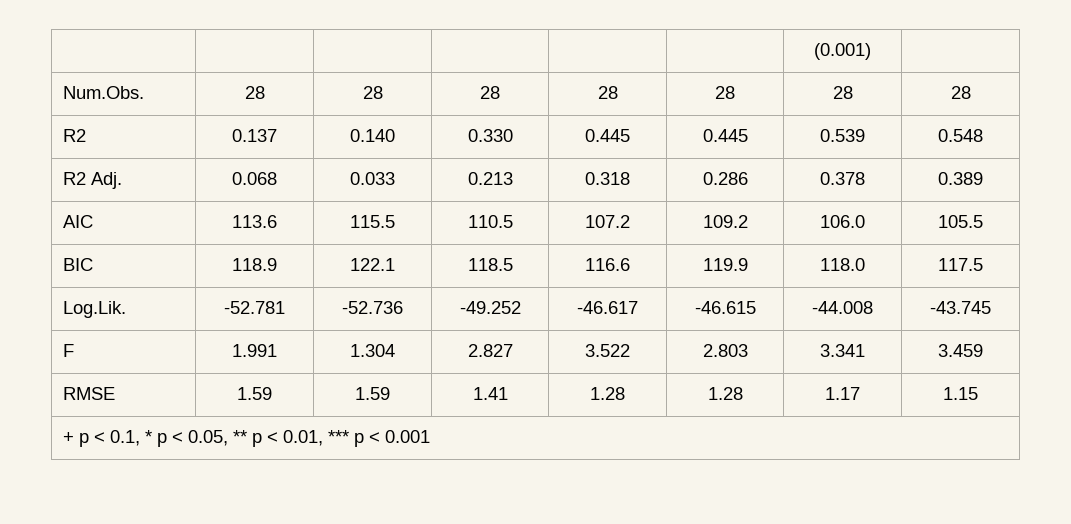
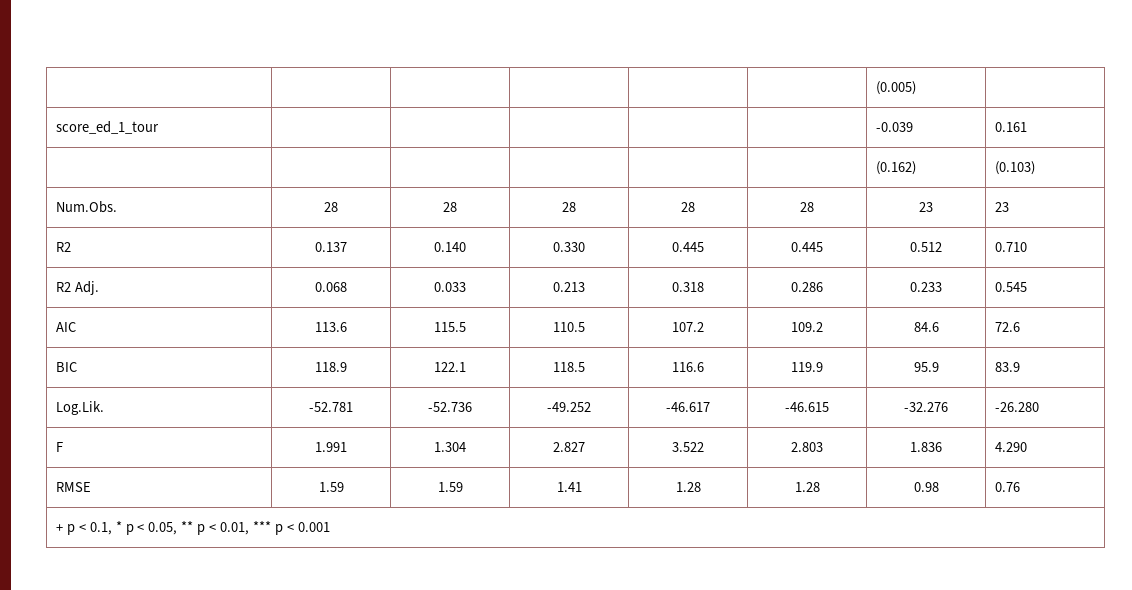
[814,43,871,60] | | | | | | (0.001) | -> [875,81,916,95] [55,121,159,134] [875,122,913,132] [994,122,1027,132] [875,161,916,175] [994,161,1035,175] | | | | | | (0.005) | // score_ed_1_tour | | | | | | -0.039 | 0.161 // | | | | | | (0.162) | (0.103)
[832,86,853,99] [950,86,971,99] 28 | 28 -> [919,202,933,212] [994,202,1009,212] 23 | 23
[820,129,865,142] [938,129,983,142] 0.539 | 0.548 -> [910,242,942,252] [994,242,1027,252] 0.512 | 0.710
[820,172,865,185] [938,172,983,185] 0.378 | 0.389 -> [910,282,942,292] [994,282,1027,292] 0.233 | 0.545
[820,215,865,228] [938,215,983,228] 106.0 | 105.5 -> [913,322,939,332] [994,322,1020,332] 84.6 | 72.6
[820,258,865,271] [938,258,983,271] 118.0 | 117.5 -> [913,362,939,372] [994,362,1020,372] 95.9 | 83.9
[812,301,873,314] [930,301,991,314] -44.008 | -43.745 -> [904,402,948,412] [994,402,1039,412] -32.276 | -26.280
[820,344,865,357] [938,344,983,357] 3.341 | 3.459 -> [910,442,942,452] [994,442,1027,452] 1.836 | 4.290
[825,387,860,400] [943,387,978,400] 1.17 | 1.15 -> [913,482,939,492] [994,482,1020,492] 0.98 | 0.76

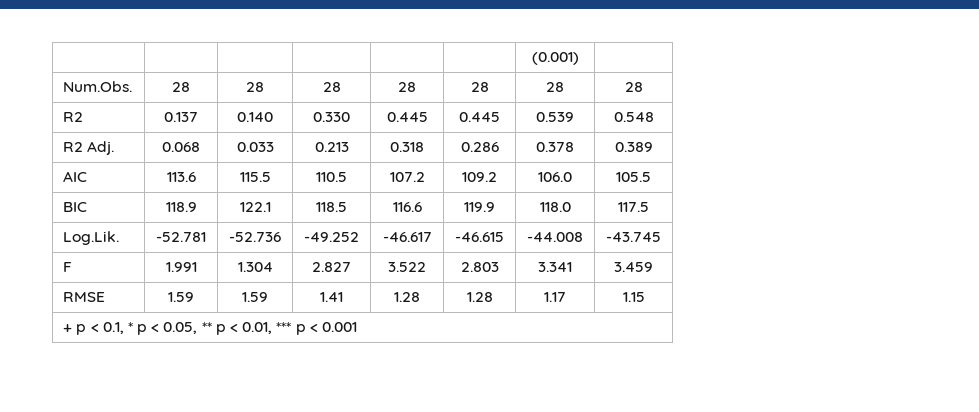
[875,81,916,95] [55,121,159,134] [875,122,913,132] [994,122,1027,132] [875,161,916,175] [994,161,1035,175] | | | | | | (0.005) | // score_ed_1_tour | | | | | | -0.039 | 0.161 // | | | | | | (0.162) | (0.103) -> [531,52,579,65] | | | | | | (0.001) |
[919,202,933,212] [994,202,1009,212] 23 | 23 -> [546,82,564,92] [624,82,643,92] 28 | 28
[910,242,942,252] [994,242,1027,252] 0.512 | 0.710 -> [536,112,574,122] [613,112,654,122] 0.539 | 0.548
[910,282,942,292] [994,282,1027,292] 0.233 | 0.545 -> [536,142,574,152] [614,142,653,152] 0.378 | 0.389
[913,322,939,332] [994,322,1020,332] 84.6 | 72.6 -> [538,172,572,182] [616,172,651,182] 106.0 | 105.5
[913,362,939,372] [994,362,1020,372] 95.9 | 83.9 -> [539,202,571,212] [618,202,649,212] 118.0 | 117.5
[904,402,948,412] [994,402,1039,412] -32.276 | -26.280 -> [527,232,583,242] [606,232,661,242] -44.008 | -43.745
[910,442,942,452] [994,442,1027,452] 1.836 | 4.290 -> [538,262,572,272] [614,262,653,272] 3.341 | 3.459
[913,482,939,492] [994,482,1020,492] 0.98 | 0.76 -> [544,292,566,302] [622,292,645,302] 1.17 | 1.15

